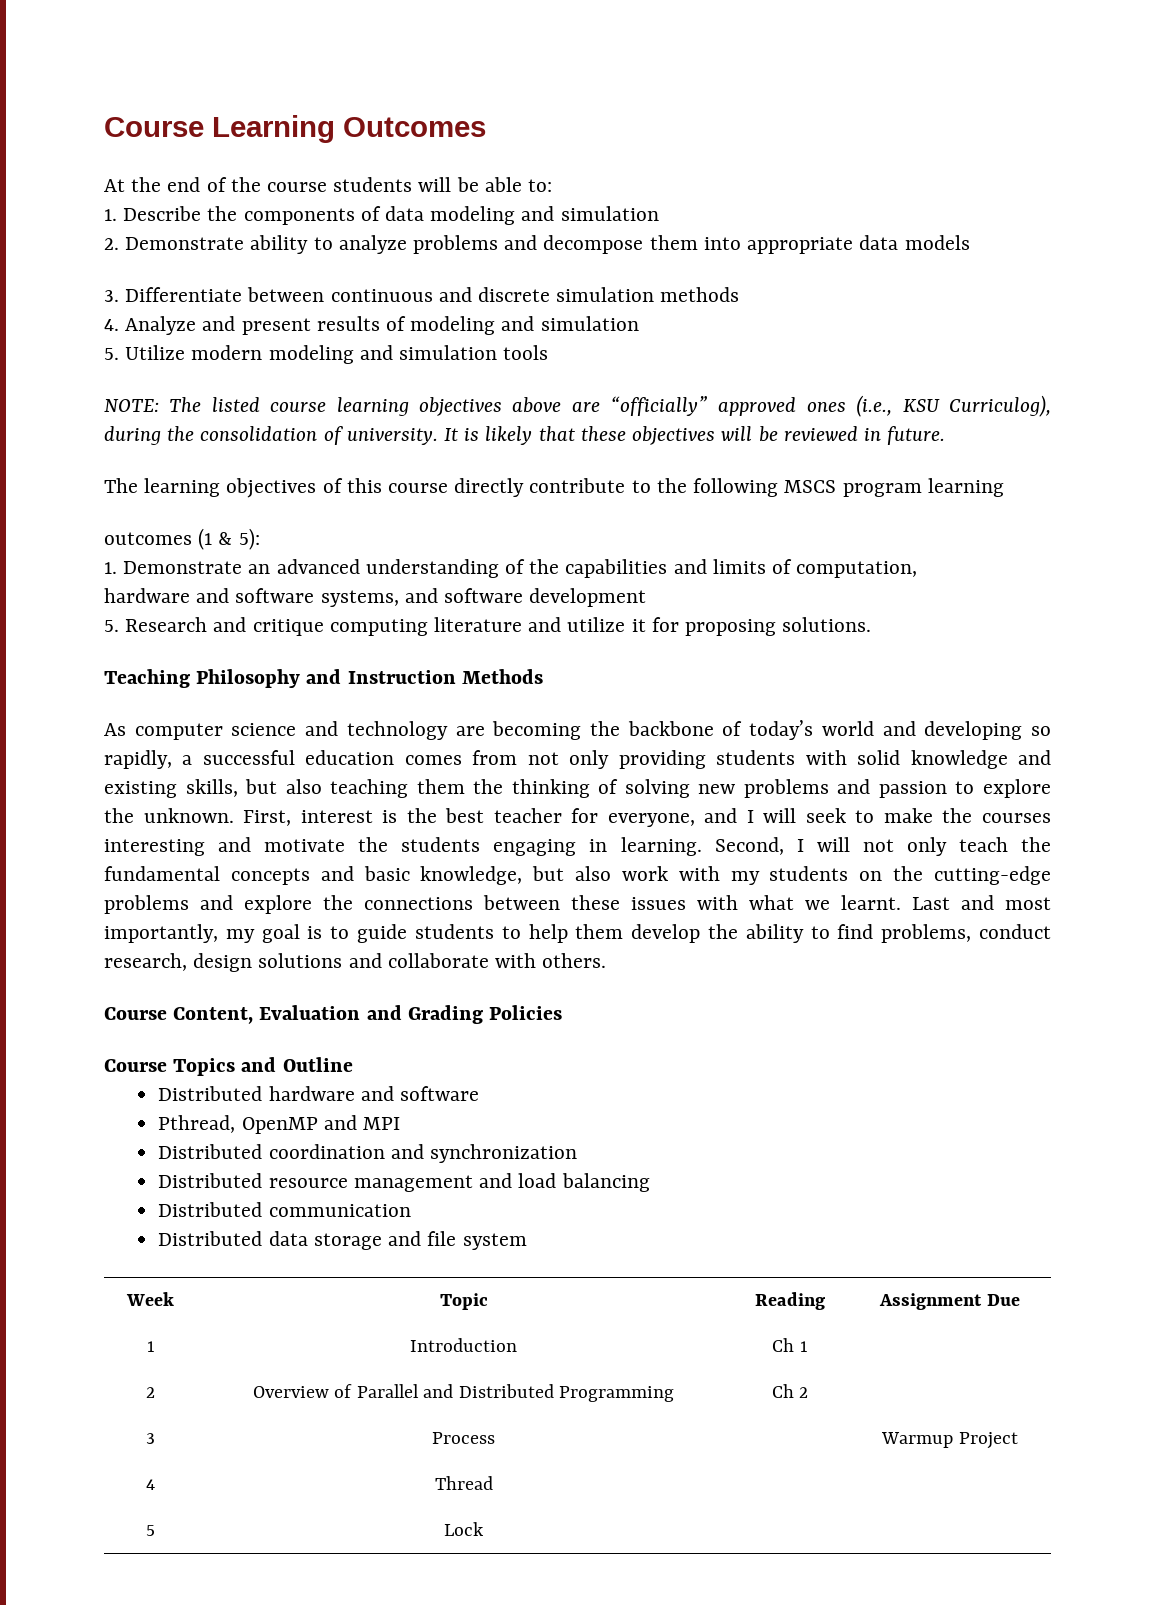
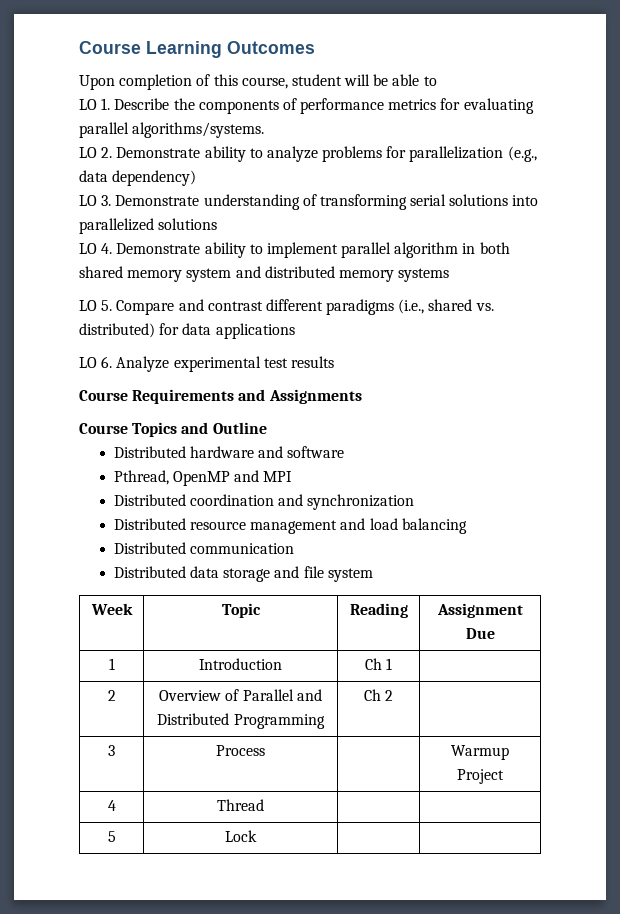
[104,177,413,192] At the end of the course students -> [79,74,342,90] Upon completion of this course, student
[528,179,553,192] to: // -> [423,76,437,86] [79,99,97,110] to // LO
[385,206,659,225] data modeling and simulation // -> [300,98,534,114] [79,122,265,138] [79,147,97,158] performance metrics for evaluating parallel algorithms/systems. // LO
[504,235,970,254] [104,287,740,302] [104,316,639,335] [104,345,549,364] [104,395,1051,417] [104,426,946,445] [104,478,1004,498] [104,528,260,550] [104,559,918,578] [104,588,647,607] [104,617,872,636] [104,669,543,688] [104,720,1051,740] [104,750,1051,769] [104,779,1051,798] [104,808,1051,827] [104,837,1051,856] [104,866,1051,885] [104,895,1051,914] [104,924,1051,943] [104,953,607,972] [104,1005,563,1024] and decompose them into appropriate data models // 3. Differentiate between continuous and discrete simulation methods // 4. Analyze and present results of modeling and simulation // 5. Utilize modern modeling and simulation tools // NOTE: The listed course learning objectives above are “officially” approved ones (i.e., KSU Curriculog), during the consolidation of university. It is likely that these objectives will be reviewed in future. // The learning objectives of this course directly contribute to the following MSCS program learning // outcomes (1 & 5): // 1. Demonstrate an advanced understanding of the capabilities and limits of computation, // hardware and software systems, and software development // 5. Research and critique computing literature and utilize it for proposing solutions. // Teaching Philosophy and Instruction Methods // As computer science and technology are becoming the backbone of today’s world and developing so rapidly, a successful education comes from not only providing students with solid knowledge and existing skills, but also teaching them the thinking of solving new problems and passion to explore the unknown. First, interest is the best teacher for everyone, and I will seek to make the courses interesting and motivate the students engaging in learning. Second, I will not only teach the fundamental concepts and basic knowledge, but also work with my students on the cutting-edge problems and explore the connections between these issues with what we learnt. Last and most importantly, my goal is to guide students to help them develop the ability to find problems, conduct research, design solutions and collaborate with others. // Course Content, Evaluation and Grading Policies -> [386,146,537,162] [79,170,197,186] [79,194,539,210] [79,218,218,234] [79,242,510,258] [79,266,450,282] [79,299,494,315] [79,323,295,339] [79,356,334,372] [79,389,362,404] for parallelization (e.g., data dependency) // LO 3. Demonstrate understanding of transforming serial solutions into parallelized solutions // LO 4. Demonstrate ability to implement parallel algorithm in both shared memory system and distributed memory systems // LO 5. Compare and contrast different paradigms (i.e., shared vs. distributed) for data applications // LO 6. Analyze experimental test results // Course Requirements and Assignments

